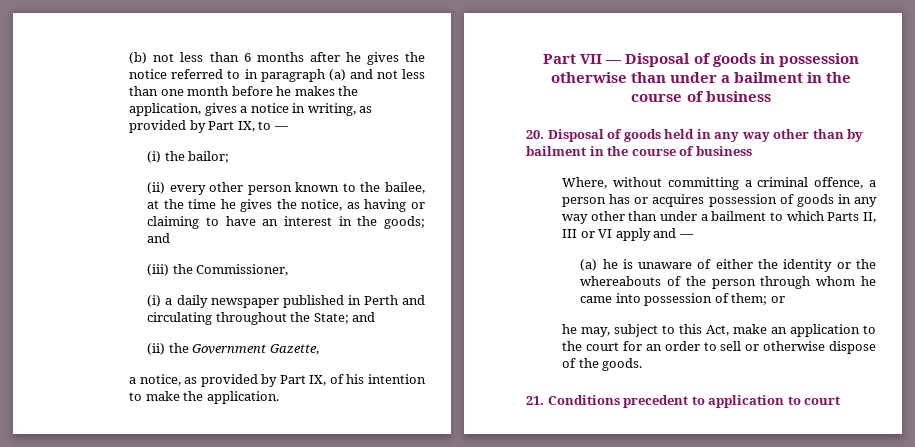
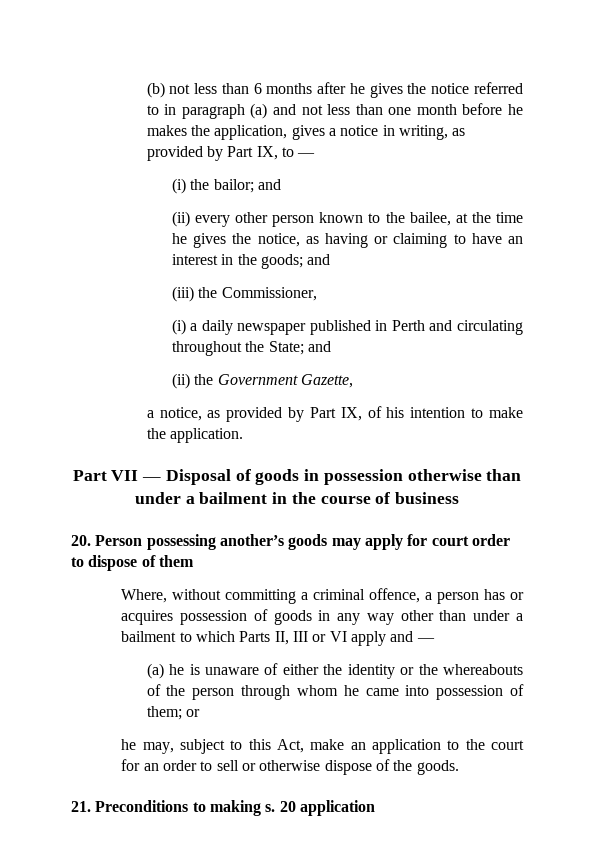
(230, 157) none -> [257,179,281,190] and
[547,129,864,142] [526,146,752,156] Disposal of goods held in any way other than by bailment in the course of business -> [95,534,510,550] [71,555,194,571] Person possessing another’s goods may apply for court order to dispose of them
[547,395,841,408] Conditions precedent to application to court -> [95,800,375,816] Preconditions to making s. 20 application

